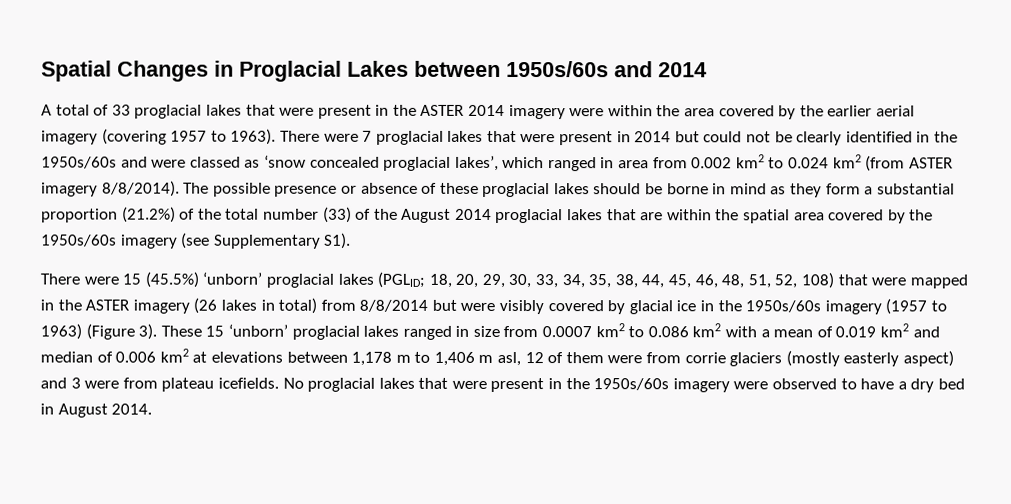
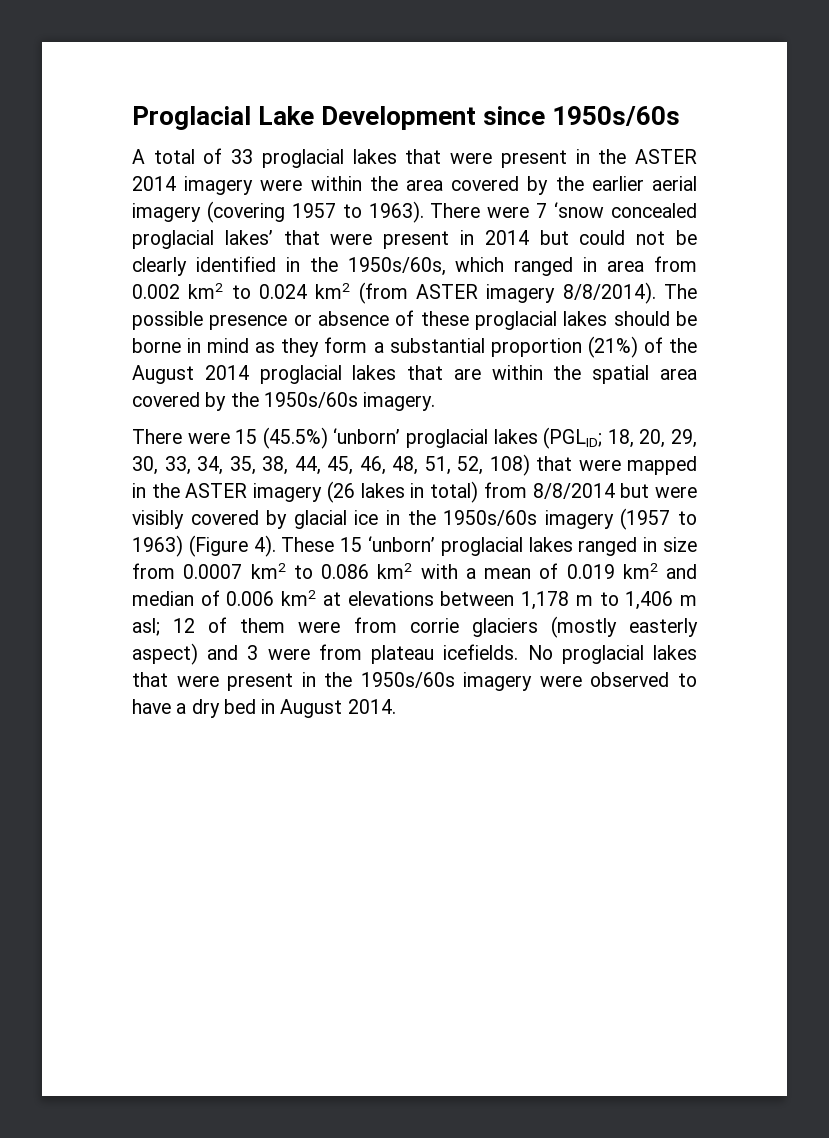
[41,60,707,82] Spatial Changes in Proglacial Lakes between 1950s/60s and 2014 -> [132,106,681,130] Proglacial Lake Development since 1950s/60s
[375,130,484,145] proglacial lakes -> [554,202,698,218] [132,230,273,249] ‘snow concealed proglacial lakes’
[41,154,499,171] 1950s/60s and were classed as ‘snow concealed proglacial lakes’, -> [347,257,446,276] 1950s/60s,
[121,206,352,223] (21.2%) of the total number (33) -> [587,336,638,358] (21%)
[120,232,352,249] imagery (see Supplementary S1). -> [363,392,436,411] imagery.
[138,323,158,340] 3). -> [253,535,276,557] 4).
[497,351,522,367] asl, -> [132,618,160,636] asl;

